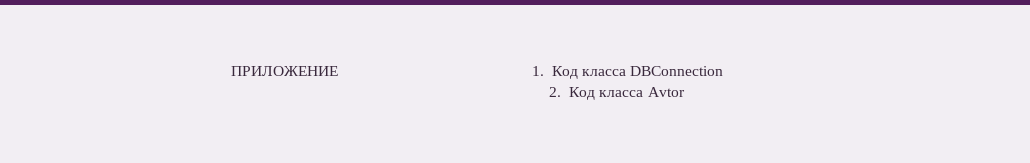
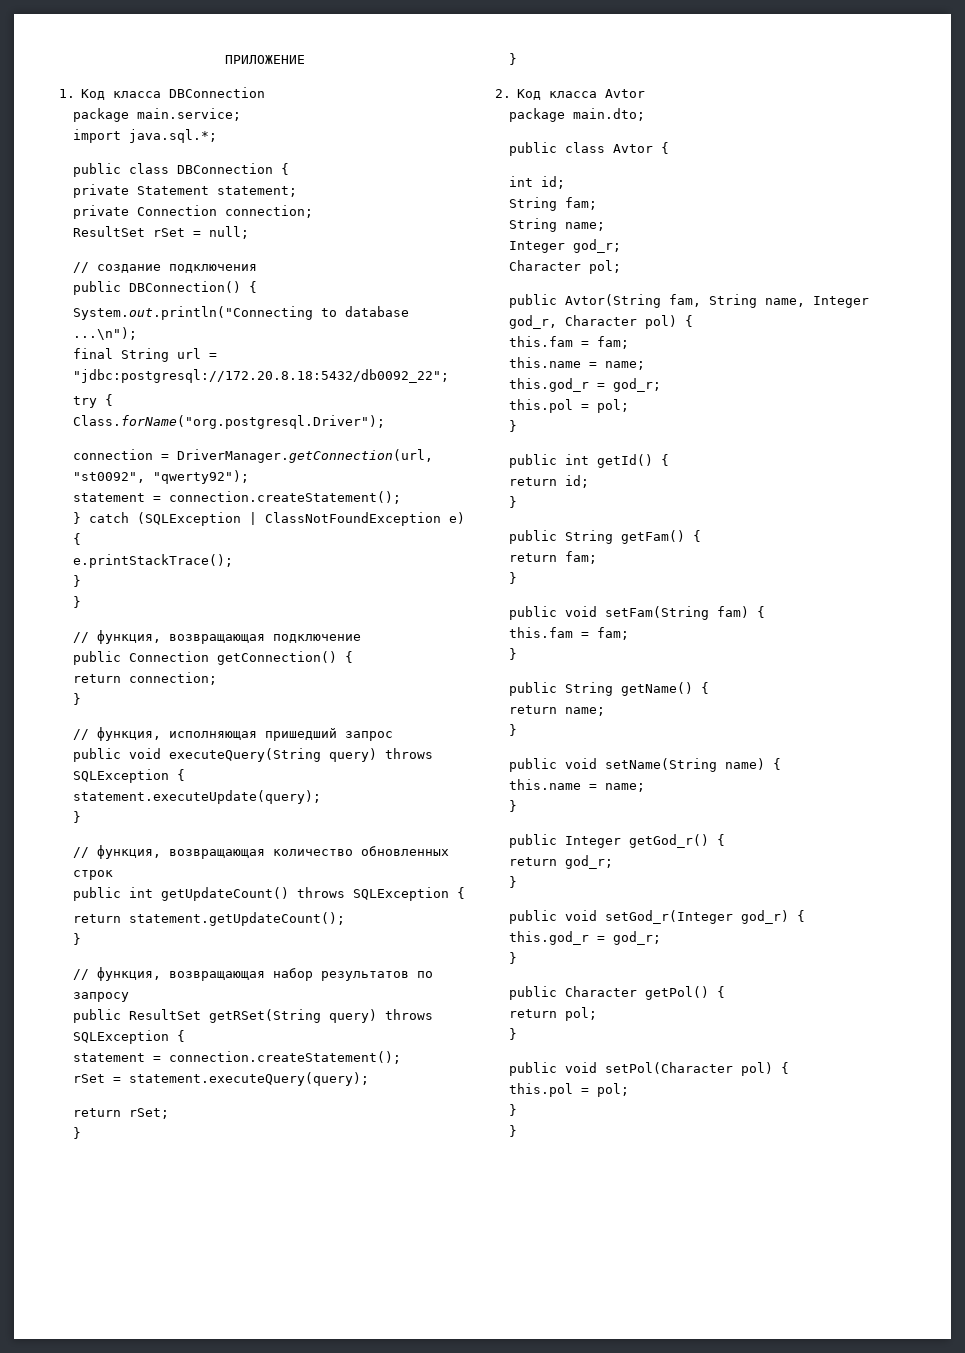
[549,87,685,100] 2. Код класса Avtor -> [72,108,241,122] [72,129,217,143] [72,163,289,177] [72,184,297,198] [72,205,313,219] [72,226,249,239] [72,262,257,273] [72,281,257,295] [72,306,409,320] [72,327,137,340] [72,348,217,362] [72,369,449,383] [72,394,113,408] [72,415,385,429] [72,449,433,463] [72,470,249,484] [72,491,401,504] [72,512,465,526] [72,533,81,545] [72,554,233,568] [72,575,81,587] [72,596,81,608] [72,630,361,644] [72,651,353,665] [72,672,217,685] [72,693,81,705] [72,727,393,741] [72,748,433,762] [72,769,185,783] [72,790,321,804] [72,811,81,823] [72,845,449,859] [72,870,113,880] [72,887,465,901] [72,912,345,926] [72,933,81,945] [72,967,433,981] [72,992,129,1002] [72,1009,433,1023] [72,1030,185,1044] [72,1051,401,1064] [72,1072,369,1086] [72,1108,169,1119] [72,1127,81,1139] [508,53,517,65] [495,89,646,100] [508,108,645,122] [508,142,669,156] [508,176,565,189] [508,197,597,211] [508,218,605,232] [508,239,621,253] [508,260,621,274] [508,294,869,308] [508,315,693,329] [508,336,629,349] [508,357,645,370] [508,378,661,392] [508,399,629,413] [508,420,517,432] [508,454,669,468] [508,475,589,488] [508,496,517,508] [508,530,701,544] [508,551,597,564] [508,572,517,584] [508,606,765,620] [508,627,629,640] [508,648,517,660] [508,682,709,696] [508,705,605,716] [508,724,517,736] [508,758,781,772] [508,779,645,792] [508,800,517,812] [508,834,725,848] [508,855,613,869] [508,876,517,888] [508,910,805,924] [508,931,661,945] [508,952,517,964] [508,986,725,1000] [508,1007,597,1021] [508,1028,517,1040] [508,1062,789,1076] [508,1083,629,1097] [508,1104,517,1116] [508,1125,517,1137] package main.service; // import java.sql.*; // public class DBConnection { // private Statement statement; // private Connection connection; // ResultSet rSet = null; // // создание подключения // public DBConnection() { // System.out.println("Connecting to database ...\n"); // final String url = "jdbc:postgresql://172.20.8.18:5432/db0092_22"; // try { // Class.forName("org.postgresql.Driver"); // connection = DriverManager.getConnection(url, "st0092", "qwerty92"); // statement = connection.createStatement(); // } catch (SQLException | ClassNotFoundException e) { // e.printStackTrace(); // } // } // // функция, возвращающая подключение // public Connection getConnection() { // return connection; // } // // функция, исполняющая пришедший запрос // public void executeQuery(String query) throws SQLException { // statement.executeUpdate(query); // } // // функция, возвращающая количество обновленных строк // public int getUpdateCount() throws SQLException { // return statement.getUpdateCount(); // } // // функция, возвращающая набор результатов по запросу // public ResultSet getRSet(String query) throws SQLException { // statement = connection.createStatement(); // rSet = statement.executeQuery(query); // return rSet; // } // } // 2. Код класса Avtor // package main.dto; // public class Avtor { // int id; // String fam; // String name; // Integer god_r; // Character pol; // public Avtor(String fam, String name, Integer god_r, Character pol) { // this.fam = fam; // this.name = name; // this.god_r = god_r; // this.pol = pol; // } // public int getId() { // return id; // } // public String getFam() { // return fam; // } // public void setFam(String fam) { // this.fam = fam; // } // public String getName() { // return name; // } // public void setName(String name) { // this.name = name; // } // public Integer getGod_r() { // return god_r; // } // public void setGod_r(Integer god_r) { // this.god_r = god_r; // } // public Character getPol() { // return pol; // } // public void setPol(Character pol) { // this.pol = pol; // } // }

